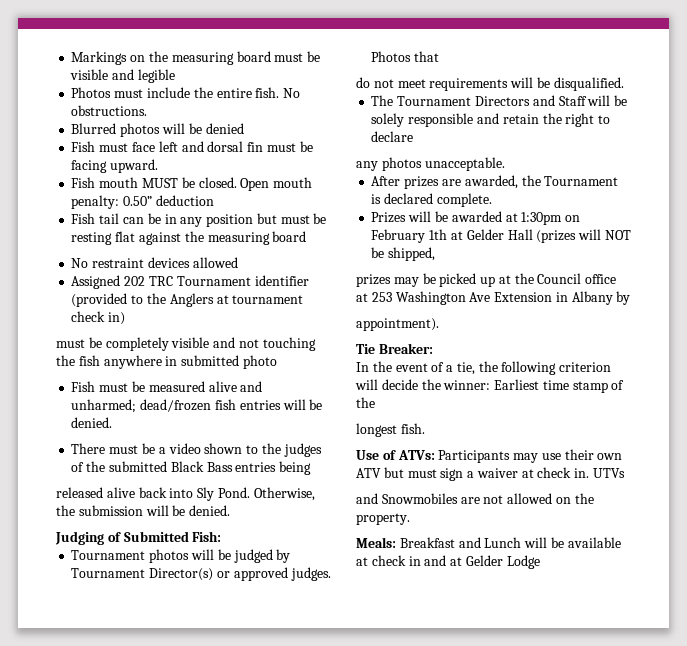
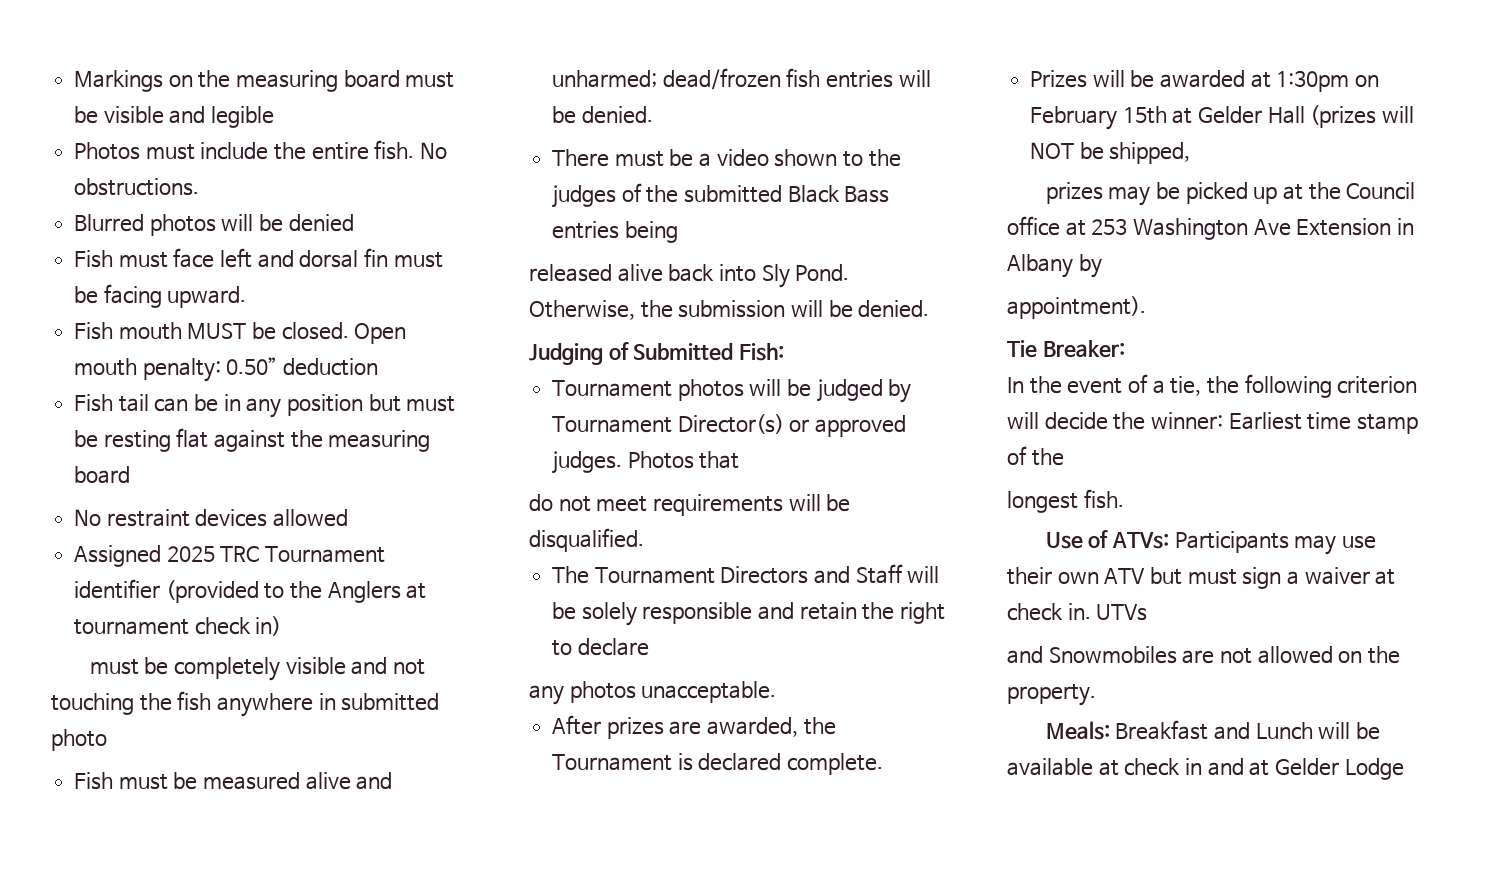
[124,276,146,286] 202 -> [166,546,215,562] 2025
[429,229,448,240] 1th -> [1122,106,1167,124] 15th

